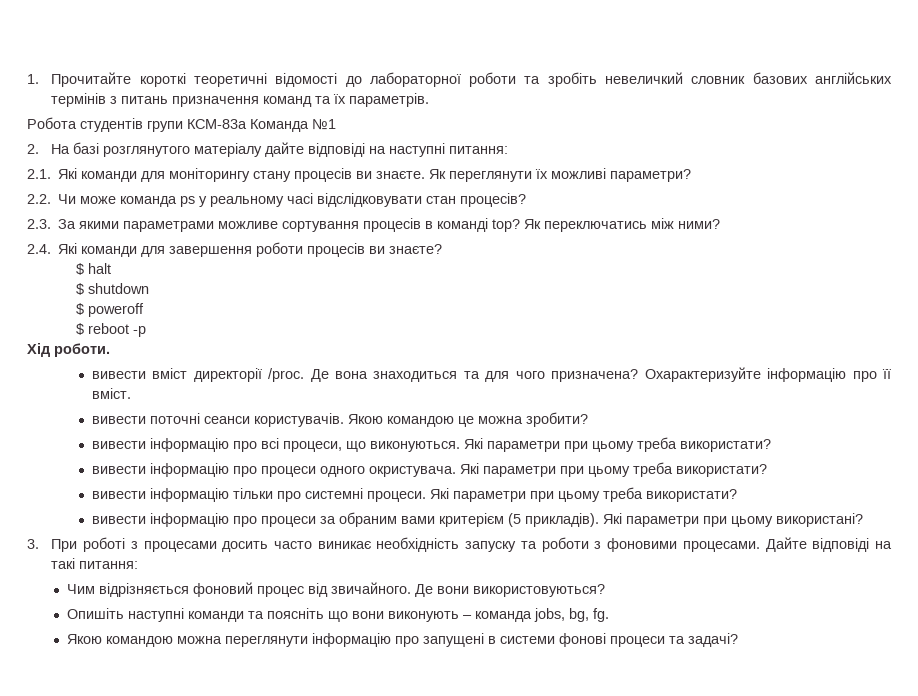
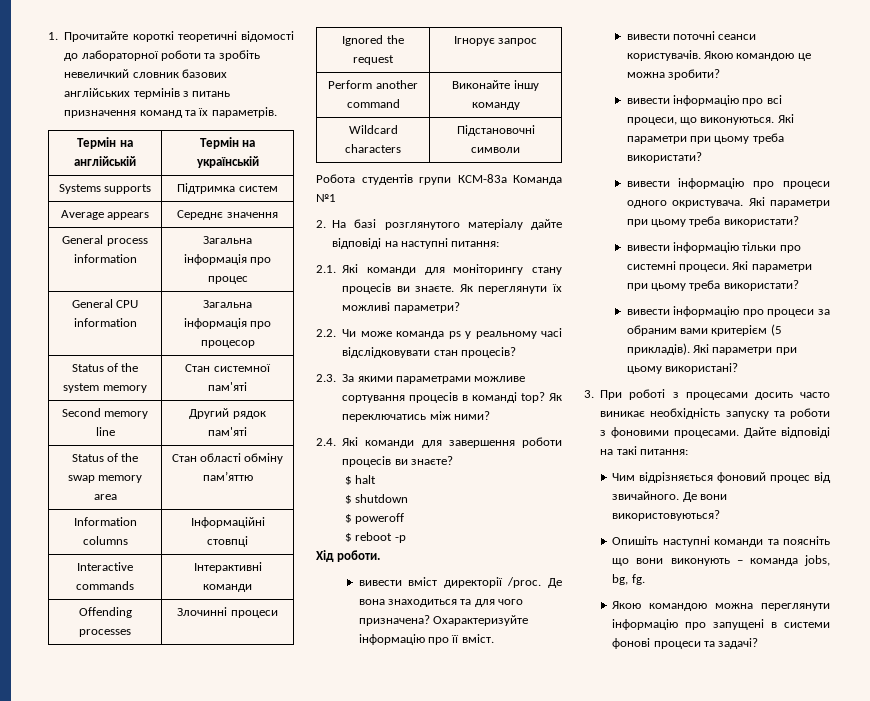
(430, 100) none -> [77,137,133,149] [74,156,136,166] [199,137,256,149] [196,156,259,168] [58,184,152,194] [177,183,278,194] [60,210,150,220] [177,210,278,220] [62,235,148,246] [73,254,137,263] [203,236,252,244] [183,254,272,265] [207,276,248,284] [71,299,139,308] [73,318,137,327] [203,300,252,308] [183,318,272,329] [200,340,255,348] [71,363,139,372] [63,383,147,393] [185,364,271,372] [208,382,247,391] [61,408,149,419] [95,427,115,436] [189,408,266,419] [208,427,247,436] [71,453,139,462] [67,475,143,483] [93,494,117,500] [171,453,284,464] [202,471,253,481] [73,517,137,526] [82,536,128,545] [190,517,265,528] [207,536,248,547] [77,562,133,571] [76,581,134,590] [193,562,262,573] [203,584,252,592] [78,607,132,618] [79,629,131,637] [177,607,278,618] [342,35,404,46] [353,55,394,65] [453,36,538,46] [328,80,418,89] [346,99,400,108] [452,80,539,91] [471,102,520,110] [348,125,398,134] [345,144,401,153] [456,125,535,136] [471,147,520,153] // Термін на англійській | Термін на українській // Systems supports | Підтримка систем // Average appears | Середнє значення // General process information | Загальна інформація про процес // General CPU information | Загальна інформація про процесор // Status of the system memory | Стан системної пам'яті // Second memory line | Другий рядок пам'яті // Status of the swap memory area | Стан області обміну пам’яттю // Information columns | Інформаційні стовпці // Interactive commands | Інтерактивні команди // Offending processes | Злочинні процеси // Ignored the request | Ігнорує запрос // Perform another command | Виконайте іншу команду // Wildcard characters | Підстановочні символи

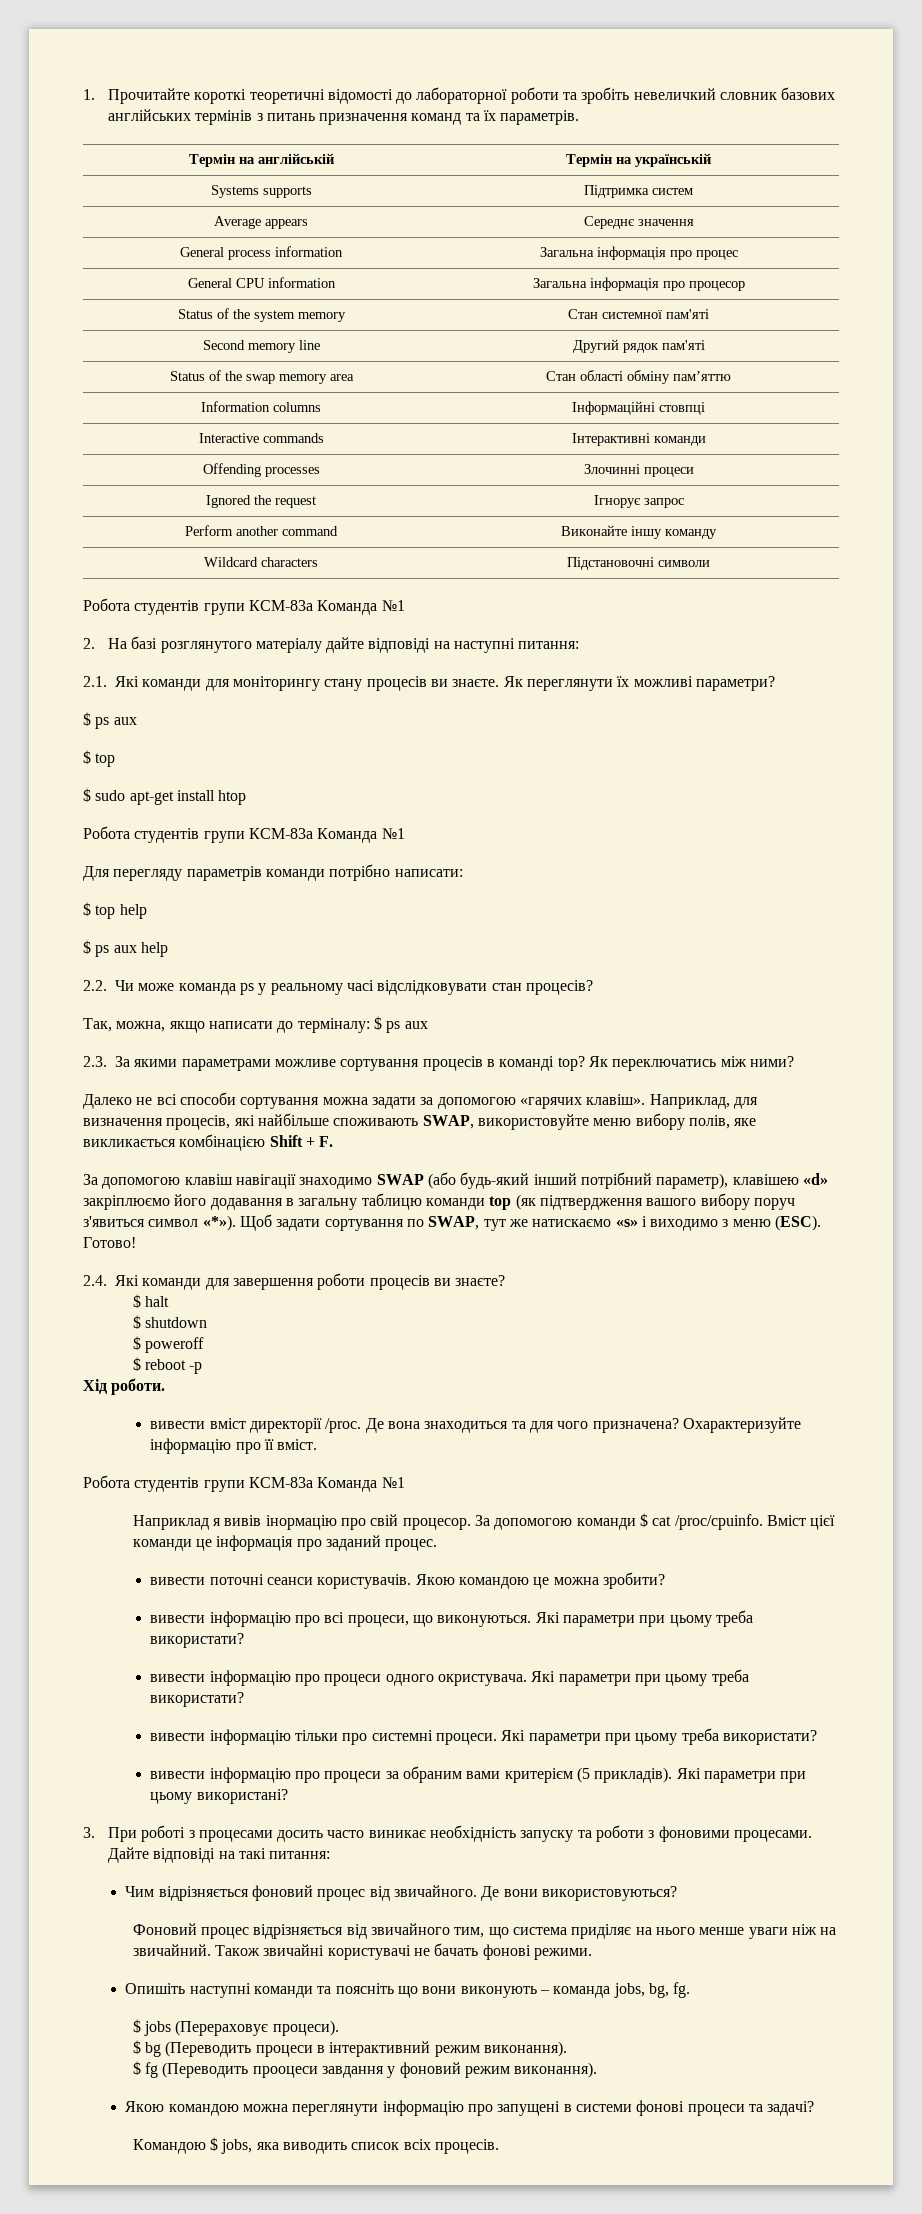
(460, 307) none -> [83,712,137,729] [83,750,116,767] [83,788,247,805] [83,826,405,843] [83,864,463,881] [83,902,147,919] [83,940,168,957] // $ ps aux // $ top // $ sudo apt-get install htop // Робота студентів групи КСМ-83а Команда №1 // Для перегляду параметрів команди потрібно написати: // $ top help // $ ps aux help
(516, 352) none -> [83,1016,428,1033] // Так, можна, якщо написати до терміналу: $ ps aux
(490, 415) none -> [83,1092,758,1109] [83,1113,757,1130] [83,1134,334,1151] [83,1172,828,1189] [83,1193,795,1210] [83,1214,822,1231] [83,1237,136,1248] // Далеко не всі способи сортування можна задати за допомогою «гарячих клавіш». Наприклад, для визначення процесів, які найбільше споживають SWAP, використовуйте меню вибору полів, яке викликається комбінацією Shift + F. // За допомогою клавіш навігації знаходимо SWAP (або будь-який інший потрібний параметр), клавішею «d» закріплюємо його додавання в загальну таблицю команди top (як підтвердження вашого вибору поруч з'явиться символ «*»). Щоб задати сортування по SWAP, тут же натискаємо «s» і виходимо з меню (ESC). Готово!
(494, 638) none -> [83,1475,405,1492] [132,1513,836,1530] [132,1535,438,1551] // Робота студентів групи КСМ-83а Команда №1 // Наприклад я вивів інормацію про свій процесор. За допомогою команди $ cat /proc/cpuinfo. Вміст цієї команди це інформація про заданий процес.
(721, 515) none -> [132,1923,837,1939] [132,1943,592,1960] // Фоновий процес відрізняється від звичайного тим, що система приділяє на нього менше уваги ніж на звичайний. Також звичайні користувачі не бачать фонові режими.
(645, 579) none -> [132,2019,339,2036] [132,2040,567,2057] [132,2061,598,2078] // $ jobs (Перераховує процеси). // $ bg (Переводить процеси в інтерактивний режим виконання). // $ fg (Переводить прооцеси завдання у фоновий режим виконання).
(759, 643) none -> [132,2137,499,2154] // Командою $ jobs, яка виводить список всіх процесів.

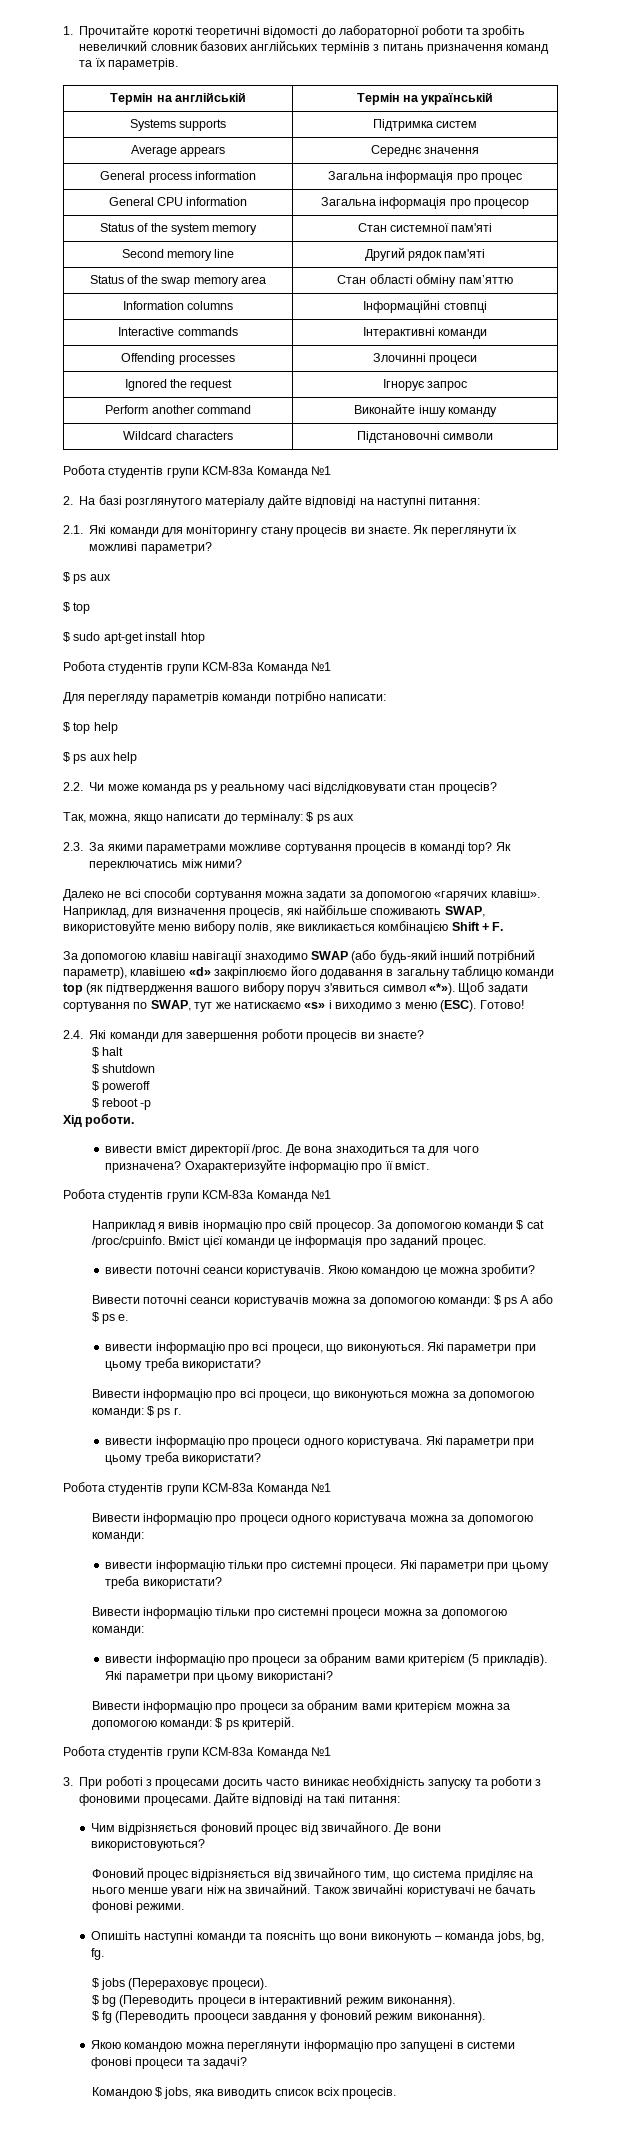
(665, 1580) none -> [91,1294,553,1307] [91,1312,129,1324] // Вивести поточні сеанси користувачів можна за допомогою команди: $ ps A або $ ps e.
(245, 1640) none -> [91,1389,534,1401] [91,1406,181,1418] // Вивести інформацію про всі процеси, що виконуються можна за допомогою команди: $ ps r.
[437,1669,749,1686] [150,1692,245,1707] окристувача. Які параметри при цьому треба використати? -> [347,1436,535,1448] [105,1452,262,1465] [63,1482,331,1495] [91,1513,533,1525] [91,1532,144,1542] користувача. Які параметри при цьому треба використати? // Робота студентів групи КСМ-83а Команда №1 // Вивести інформацію про процеси одного користувача можна за допомогою команди:
(817, 1737) none -> [91,1607,507,1619] [91,1626,144,1636] // Вивести інформацію тільки про системні процеси можна за допомогою команди:
(288, 1796) none -> [91,1700,510,1713] [91,1716,295,1730] [63,1746,331,1759] // Вивести інформацію про процеси за обраним вами критерієм можна за допомогою команди: $ ps критерій. // Робота студентів групи КСМ-83а Команда №1

